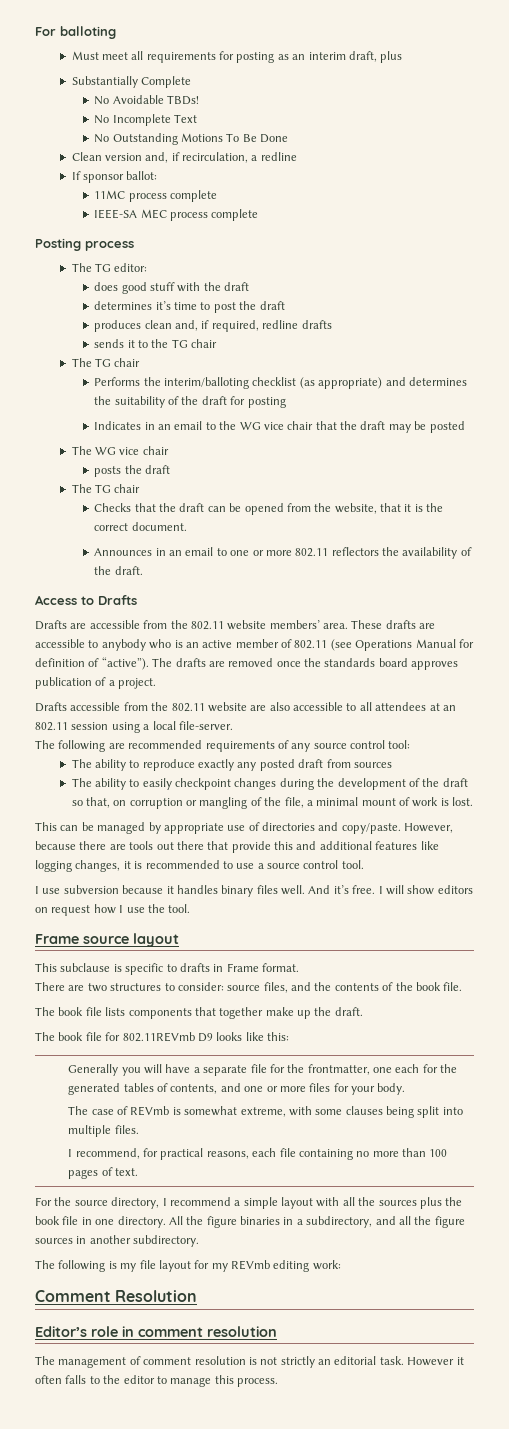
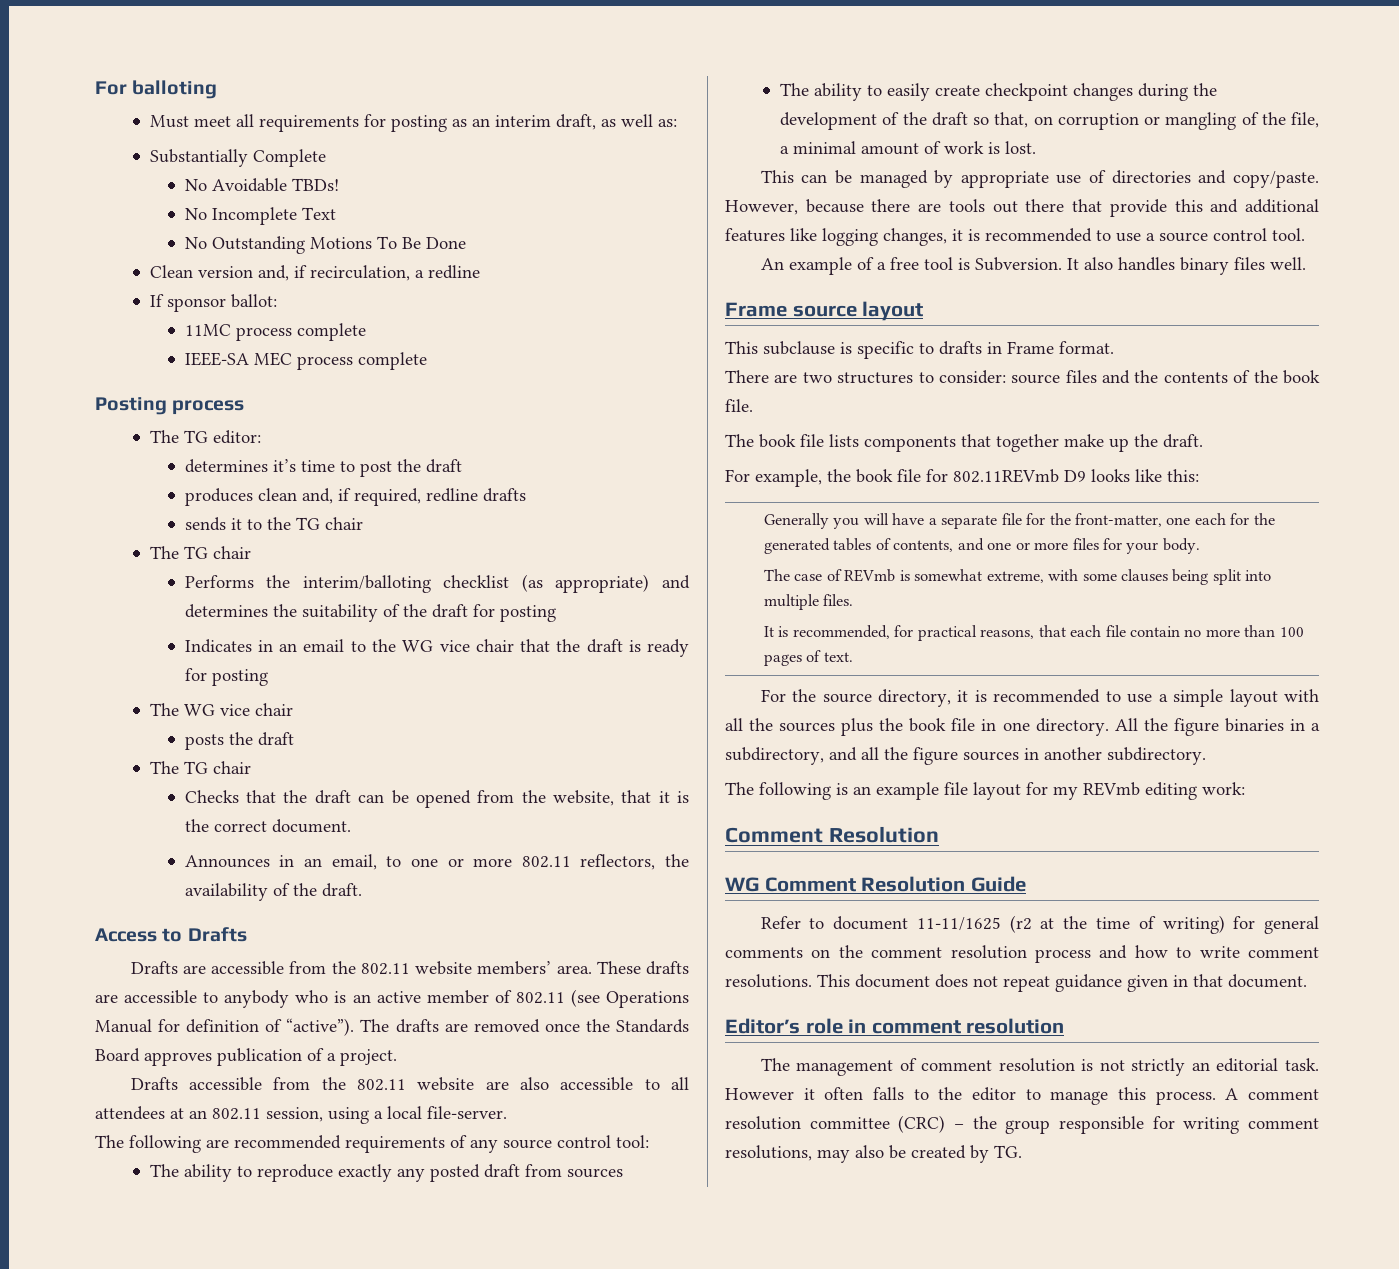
[380,51,403,63] plus -> [601,114,678,127] as well as:
[94,282,250,294] // does good stuff with the draft -> (262, 437) none
[388,421,465,433] may be posted -> [628,639,690,657] [184,668,268,686] is ready for posting
[185,547,214,556] email -> [331,854,377,870] email,
[331,547,379,556] reflectors -> [580,854,656,870] reflectors,
[324,658,408,667] standards board -> [615,1019,689,1033] [95,1048,140,1062] Standards Board
[71,722,109,730] session -> [266,1107,323,1122] session,
(172, 784) none -> [935,85,981,96] create
[361,798,396,806] mount -> [861,143,920,155] amount
[35,885,473,897] [35,904,191,916] I use subversion because it handles binary files well. And it’s free. I will show editors on request how I use the tool. -> [760,257,1306,275] An example of a free tool is Subversion. It also handles binary files well.
[263,982,288,993] files, -> [1065,370,1097,383] files
[35,1032,55,1041] The -> [725,469,851,487] For example, the
[307,1064,370,1075] frontmatter, -> [1075,513,1163,527] front-matter,
[68,1148,140,1159] I recommend, -> [763,625,890,639] It is recommended,
(249, 1155) none -> [1038,625,1066,637] that
[298,1149,353,1160] containing -> [1130,626,1181,637] contain
[162,1197,231,1206] I recommend -> [957,689,1153,703] it is recommended to use
[120,1263,137,1272] my -> [853,782,939,800] an example
(198, 1296) none -> [725,876,1026,892] [760,915,1319,934] [725,945,1319,963] [725,974,1307,992] // WG Comment Resolution Guide // Refer to document 11-11/1625 (r2 at the time of writing) for general comments on the comment resolution process and how to write comment resolutions. This document does not repeat guidance given in that document.
(278, 1382) none -> [1225,1088,1319,1100] [725,1115,1319,1134] [725,1145,1022,1163] A comment resolution committee (CRC) – the group responsible for writing comment resolutions, may also be created by TG.

